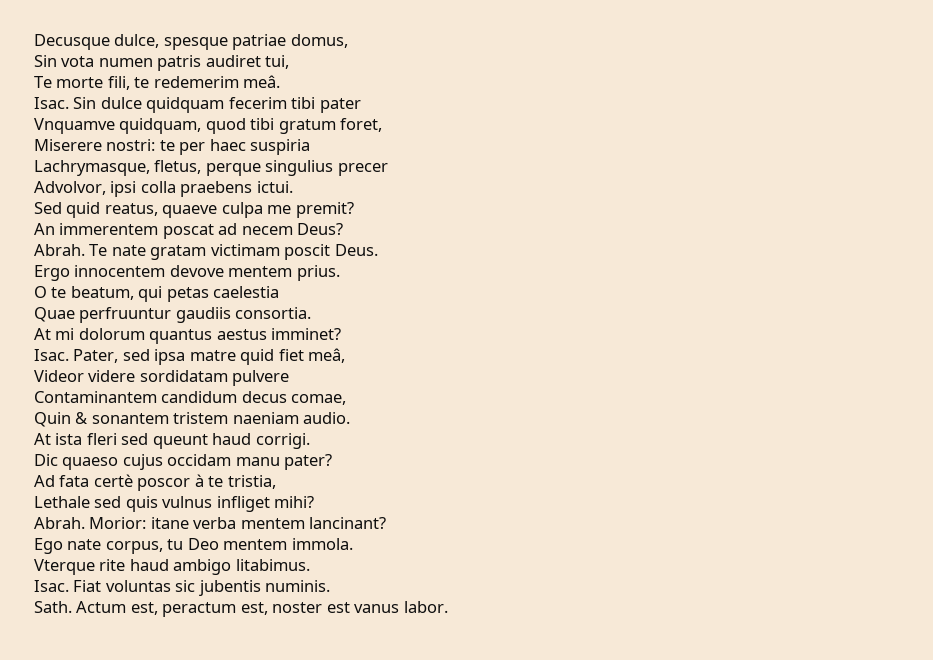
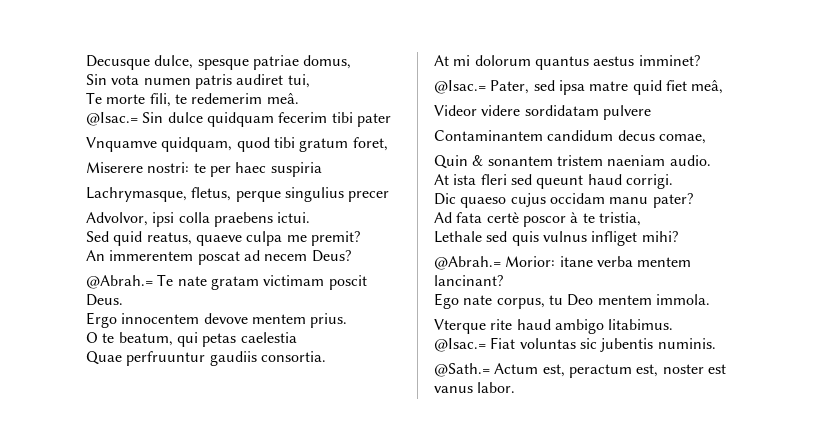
[34,97,69,109] Isac. -> [86,112,138,126] @Isac.=
[34,244,85,256] Abrah. -> [86,275,153,289] @Abrah.=
[34,349,69,361] Isac. -> [434,80,486,94] @Isac.=
[34,517,85,529] Abrah. -> [434,256,501,270] @Abrah.=
[34,580,69,592] Isac. -> [434,338,486,352] @Isac.=
[34,601,72,613] Sath. -> [434,363,490,377] @Sath.=

